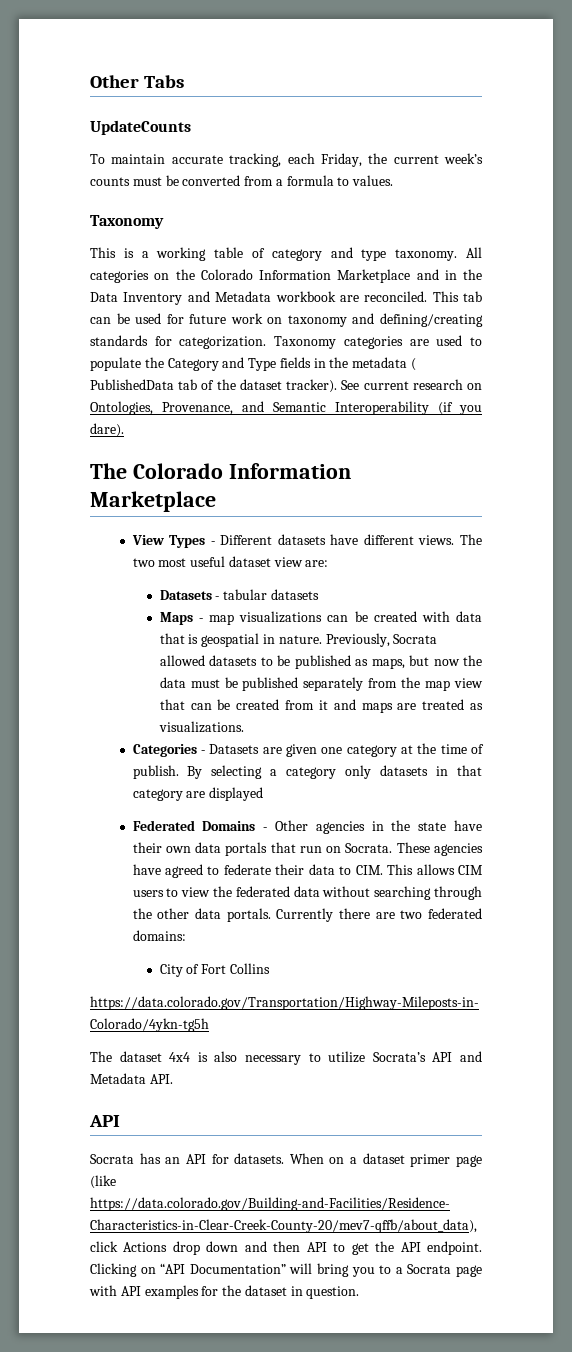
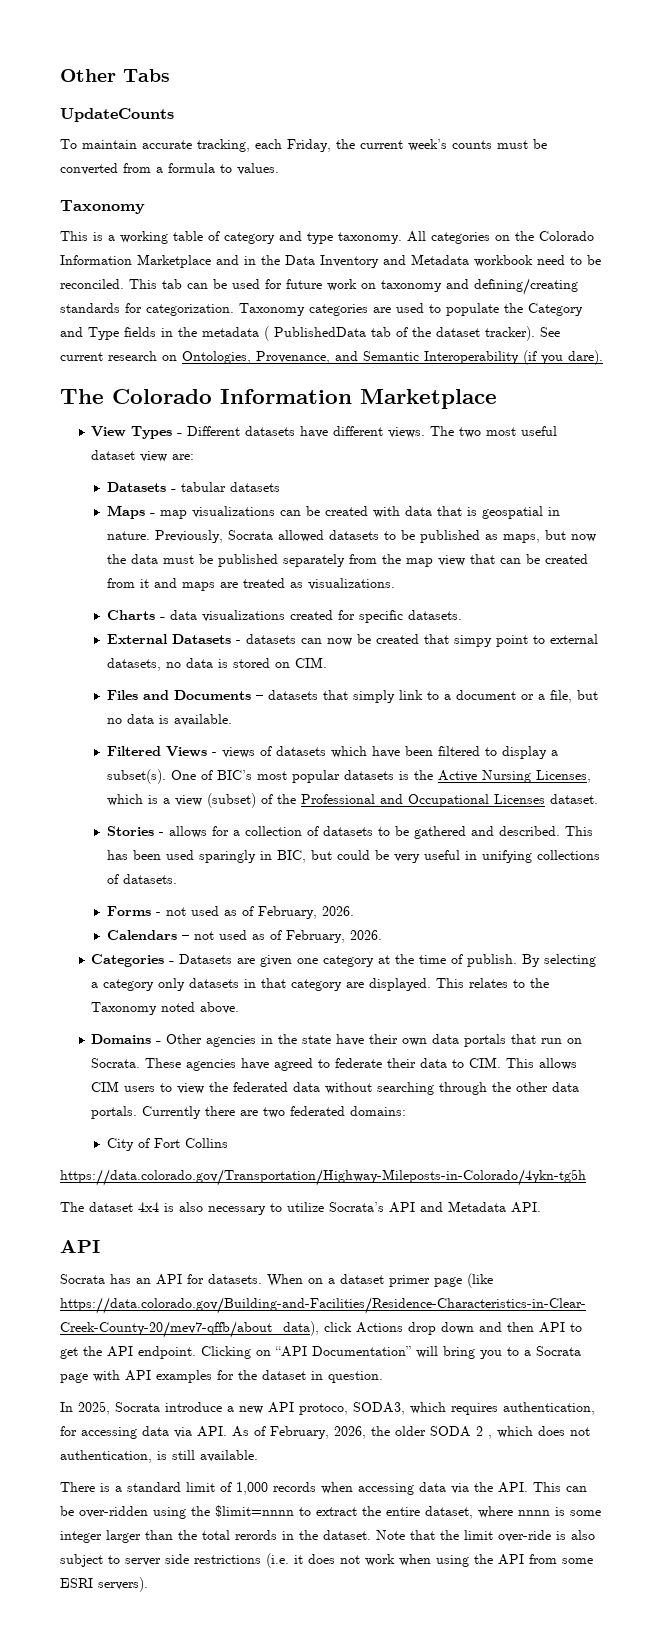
[339,295,359,302] are -> [537,255,601,265] need to be
(244, 727) none -> [106,610,462,623] [106,634,598,647] [106,657,327,671] [106,690,598,703] [106,714,232,726] [106,746,558,759] [106,769,591,784] [106,793,598,808] [106,826,593,839] [106,850,600,863] [106,874,177,884] [106,906,354,919] [106,930,382,943] // Charts - data visualizations created for specific datasets. // External Datasets - datasets can now be created that simpy point to external datasets, no data is stored on CIM. // Files and Documents – datasets that simply link to a document or a file, but no data is available. // Filtered Views - views of datasets which have been filtered to display a subset(s). One of BIC’s most popular datasets is the Active Nursing Licenses, which is a view (subset) of the Professional and Occupational Licenses dataset. // Stories - allows for a collection of datasets to be gathered and described. This has been used sparingly in BIC, but could be very useful in unifying collections of datasets. // Forms - not used as of February, 2026. // Calendars – not used as of February, 2026.
[209,787,264,801] [132,820,195,831] displayed // Federated -> [369,978,550,991] [91,1002,240,1015] displayed. This relates to the Taxonomy noted above. //
(360, 1292) none -> [60,1401,595,1415] [60,1426,590,1439] [60,1450,258,1463] [60,1482,587,1495] [60,1505,601,1519] [60,1530,595,1543] [60,1553,593,1568] [60,1577,148,1592] // In 2025, Socrata introduce a new API protoco, SODA3, which requires authentication, for accessing data via API. As of February, 2026, the older SODA 2 , which does not authentication, is still available. // There is a standard limit of 1,000 records when accessing data via the API. This can be over-ridden using the $limit=nnnn to extract the entire dataset, where nnnn is some integer larger than the total rerords in the dataset. Note that the limit over-ride is also subject to server side restrictions (i.e. it does not work when using the API from some ESRI servers).

